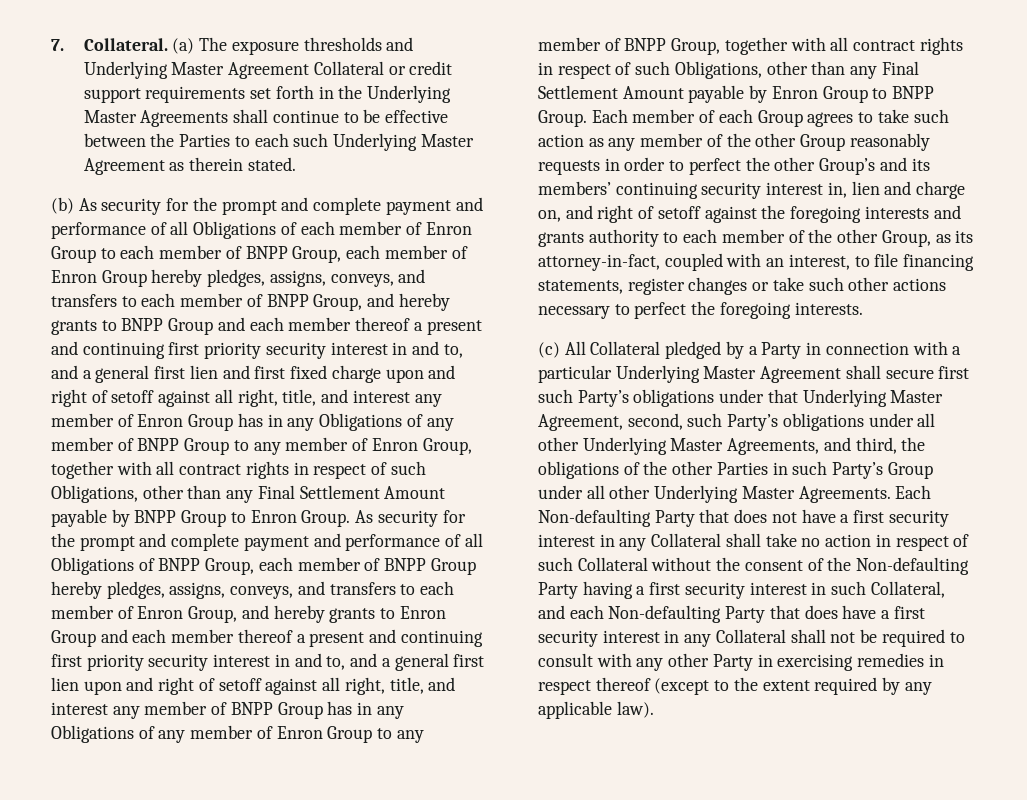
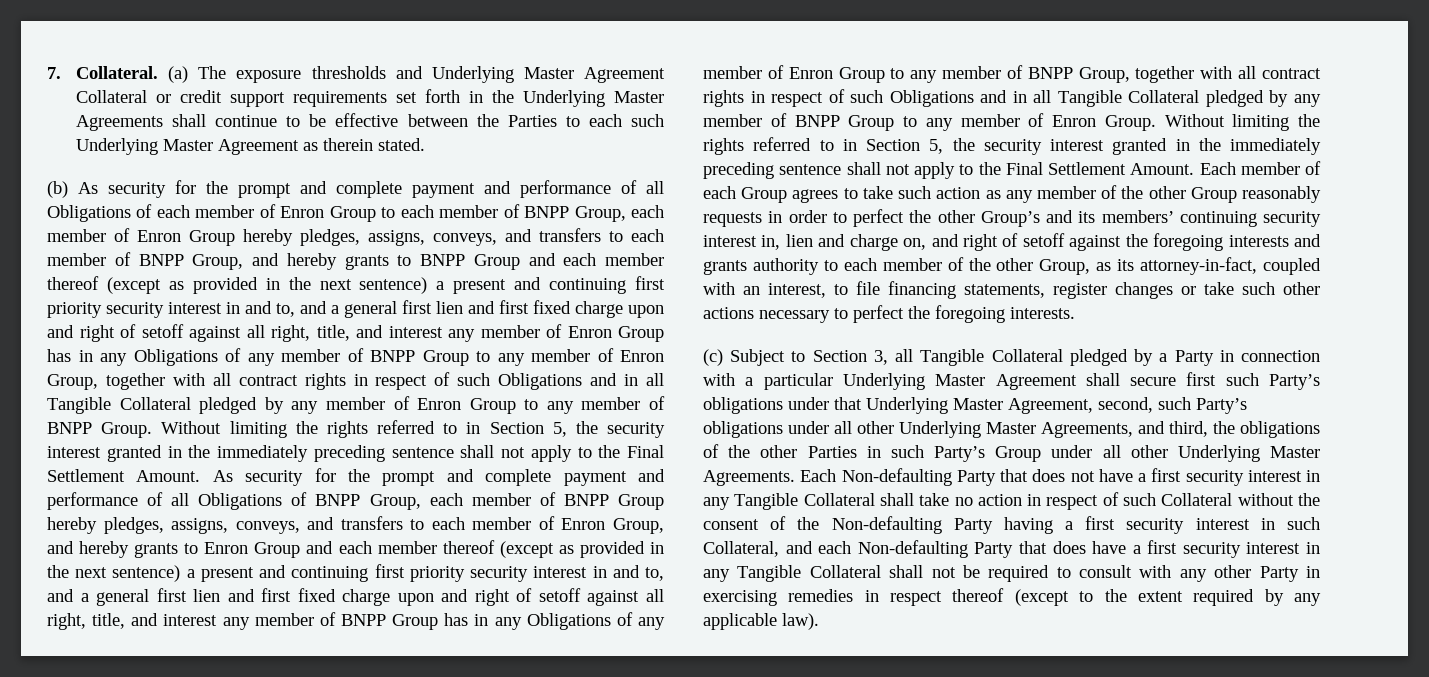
(411, 324) none -> [106,277,428,294] (except as provided in the next sentence)
[51,485,446,503] [51,509,351,527] Obligations, other than any Final Settlement Amount payable by BNPP Group to Enron Group. -> [498,373,664,390] [47,396,665,414] [47,420,665,438] [47,445,664,462] [47,469,201,482] Obligations and in all Tangible Collateral pledged by any member of Enron Group to any member of BNPP Group. Without limiting the rights referred to in Section 5, the security interest granted in the immediately preceding sentence shall not apply to the Final Settlement Amount.
(293, 636) none -> [499,541,665,558] [47,565,181,582] (except as provided in the next sentence)
(79, 684) none -> [227,588,391,606] and first fixed charge
[674,61,919,79] [538,85,935,103] [538,110,587,127] Obligations, other than any Final Settlement Amount payable by Enron Group to BNPP Group. -> [889,90,1321,107] [703,113,1320,131] [703,137,1321,155] [703,162,1195,179] Obligations and in all Tangible Collateral pledged by any member of BNPP Group to any member of Enron Group. Without limiting the rights referred to in Section 5, the security interest granted in the immediately preceding sentence shall not apply to the Final Settlement Amount.
[564,341,586,355] All -> [730,349,985,366] Subject to Section 3, all Tangible
(647, 544) none -> [734,493,799,510] Tangible
(712, 640) none -> [737,565,802,582] Tangible

